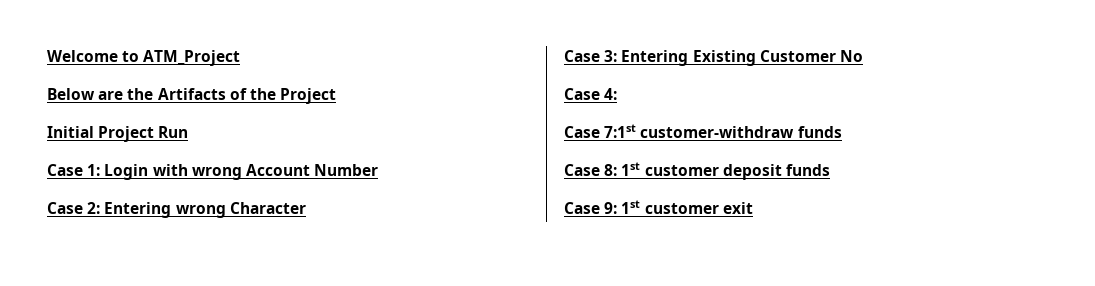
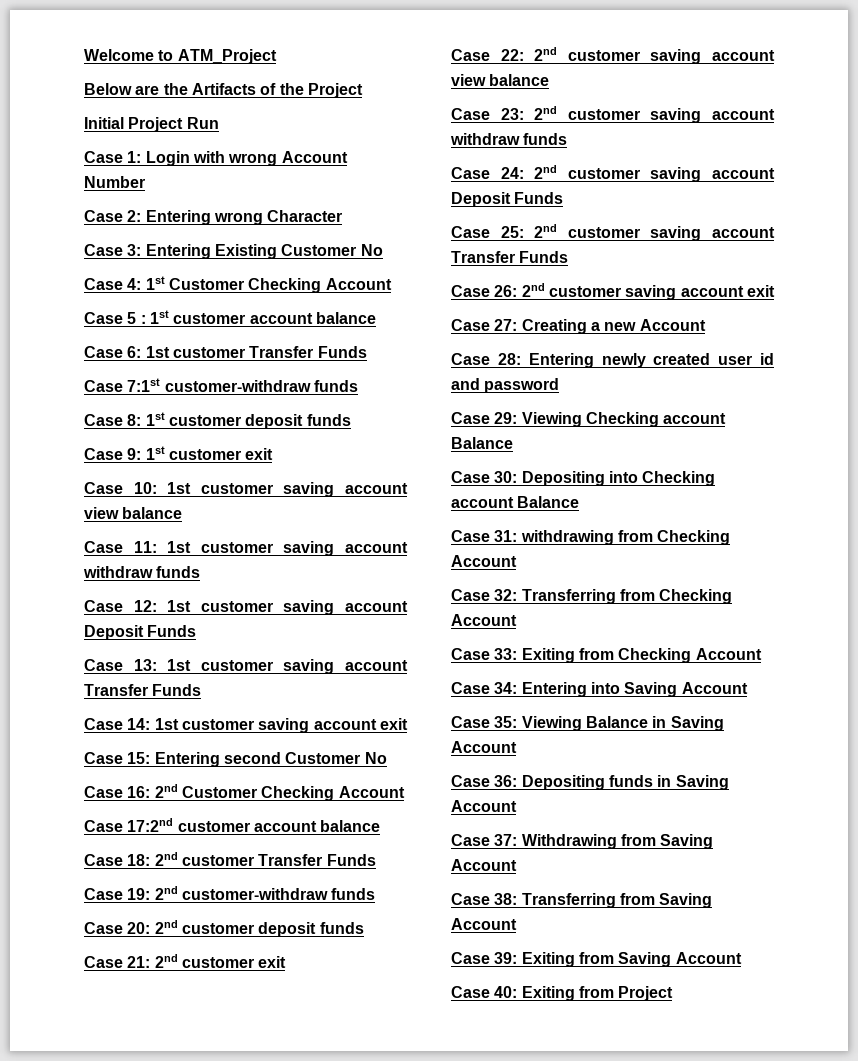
(618, 94) none -> [145,276,392,293] [84,310,376,324] [84,346,367,358] 1st Customer Checking Account // Case 5 : 1st customer account balance // Case 6: 1st customer Transfer Funds
(753, 208) none -> [84,482,408,497] [84,507,183,519] [84,541,408,556] [83,566,201,578] [84,600,408,615] [84,625,197,640] [84,659,408,674] [84,684,202,696] [84,718,408,733] [84,752,387,767] [84,784,405,801] [84,818,381,832] [84,852,376,866] [84,886,376,900] [84,920,364,937] [84,954,287,968] [451,47,775,64] [451,74,550,86] [451,106,775,123] [450,133,568,145] [451,165,775,182] [451,192,564,207] [451,224,775,241] [451,251,569,263] [451,283,775,300] [451,319,706,334] [451,353,774,368] [451,378,560,393] [451,412,727,427] [451,437,513,449] [451,471,716,486] [451,496,580,508] [451,530,731,545] [451,555,517,567] [451,589,733,604] [451,614,517,626] [451,648,762,663] [451,682,748,697] [451,716,724,731] [451,741,517,753] [451,775,729,790] [451,800,517,812] [451,834,714,849] [451,859,517,871] [451,893,713,908] [451,918,517,930] [451,952,742,967] [451,986,674,1001] // Case 10: 1st customer saving account view balance // Case 11: 1st customer saving account withdraw funds // Case 12: 1st customer saving account Deposit Funds // Case 13: 1st customer saving account Transfer Funds // Case 14: 1st customer saving account exit // Case 15: Entering second Customer No // Case 16: 2nd Customer Checking Account // Case 17:2nd customer account balance // Case 18: 2nd customer Transfer Funds // Case 19: 2nd customer-withdraw funds // Case 20: 2nd customer deposit funds // Case 21: 2nd customer exit // Case 22: 2nd customer saving account view balance // Case 23: 2nd customer saving account withdraw funds // Case 24: 2nd customer saving account Deposit Funds // Case 25: 2nd customer saving account Transfer Funds // Case 26: 2nd customer saving account exit // Case 27: Creating a new Account // Case 28: Entering newly created user id and password // Case 29: Viewing Checking account Balance // Case 30: Depositing into Checking account Balance // Case 31: withdrawing from Checking Account // Case 32: Transferring from Checking Account // Case 33: Exiting from Checking Account // Case 34: Entering into Saving Account // Case 35: Viewing Balance in Saving Account // Case 36: Depositing funds in Saving Account // Case 37: Withdrawing from Saving Account // Case 38: Transferring from Saving Account // Case 39: Exiting from Saving Account // Case 40: Exiting from Project

